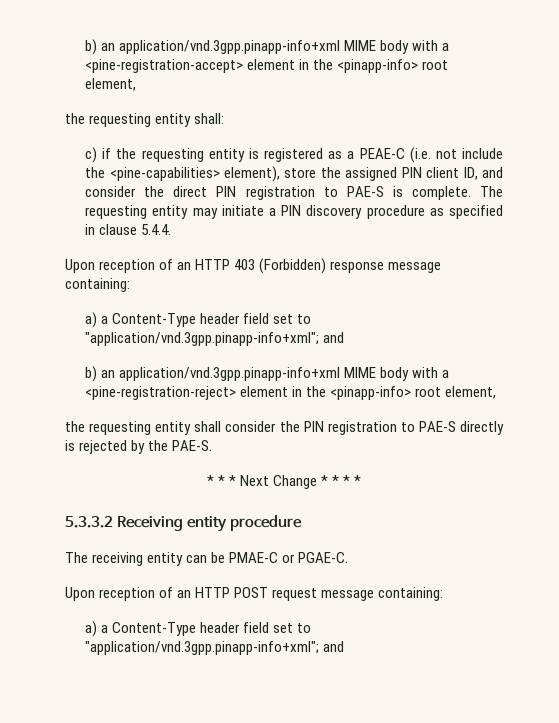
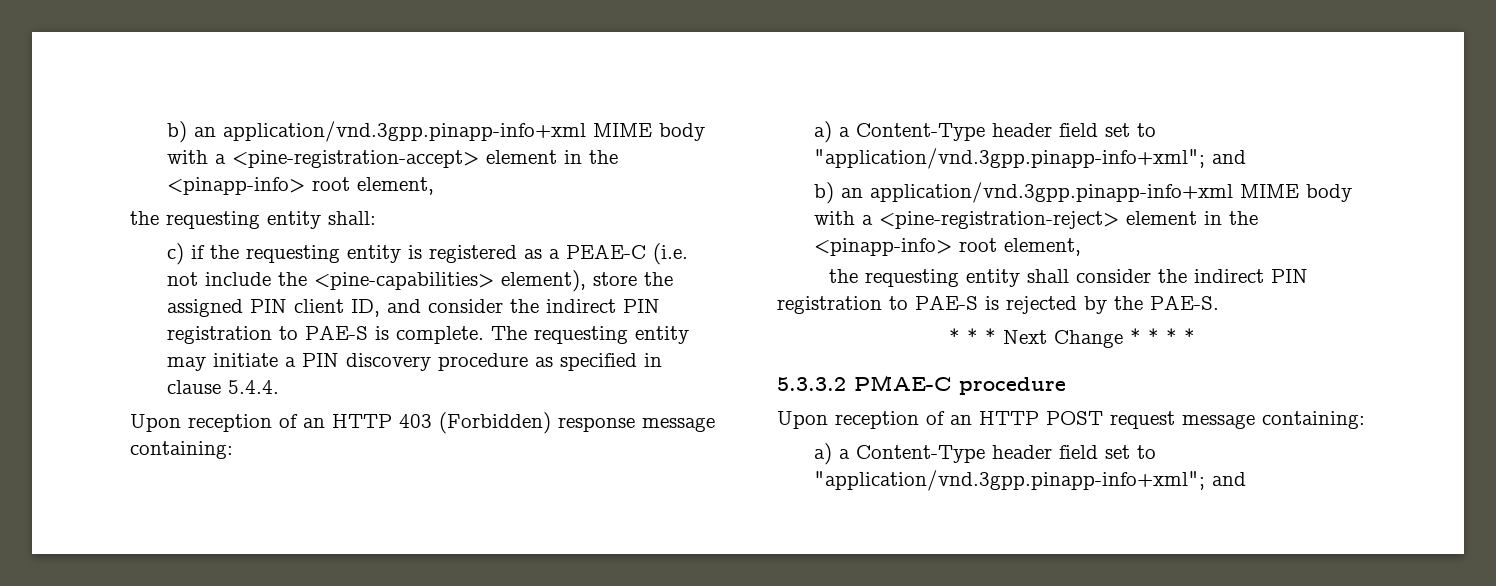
[173,186,208,197] direct -> [546,299,617,313] indirect
[303,421,505,435] PIN registration to PAE-S directly -> [1194,269,1309,283] [777,295,978,314] indirect PIN registration to PAE-S
[117,515,303,532] [65,552,349,566] Receiving entity procedure // The receiving entity can be PMAE-C or PGAE-C. -> [854,375,1066,395] PMAE-C procedure

